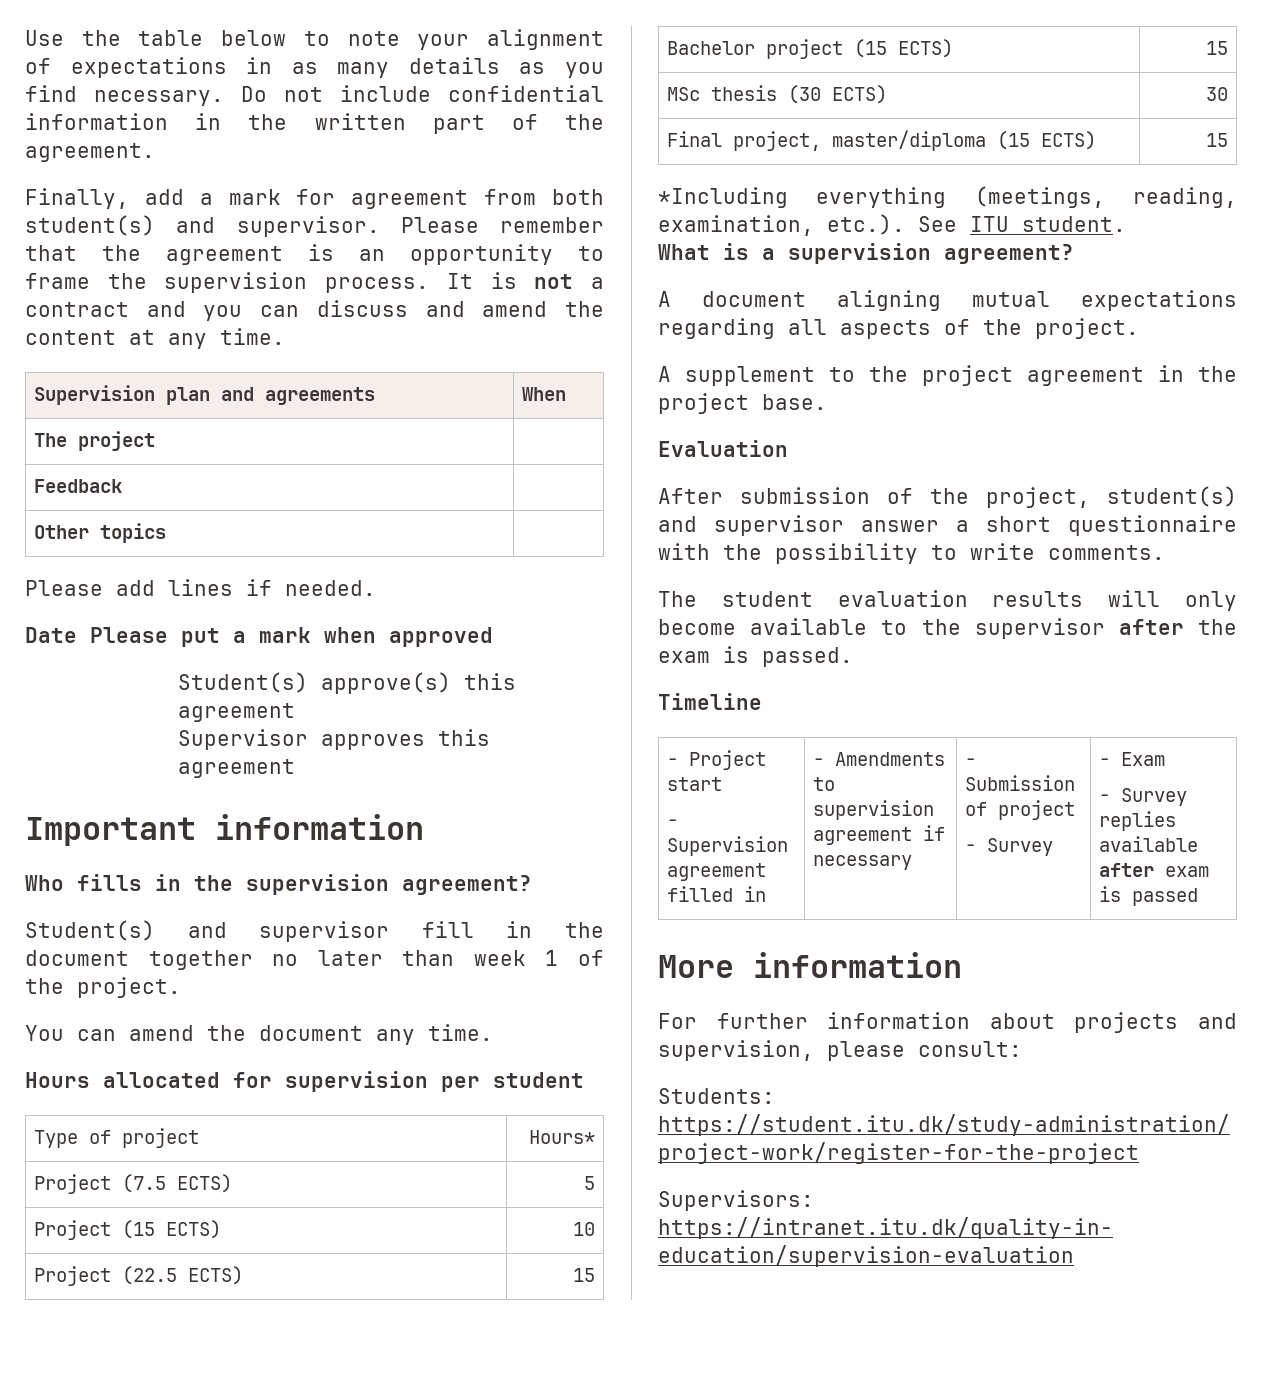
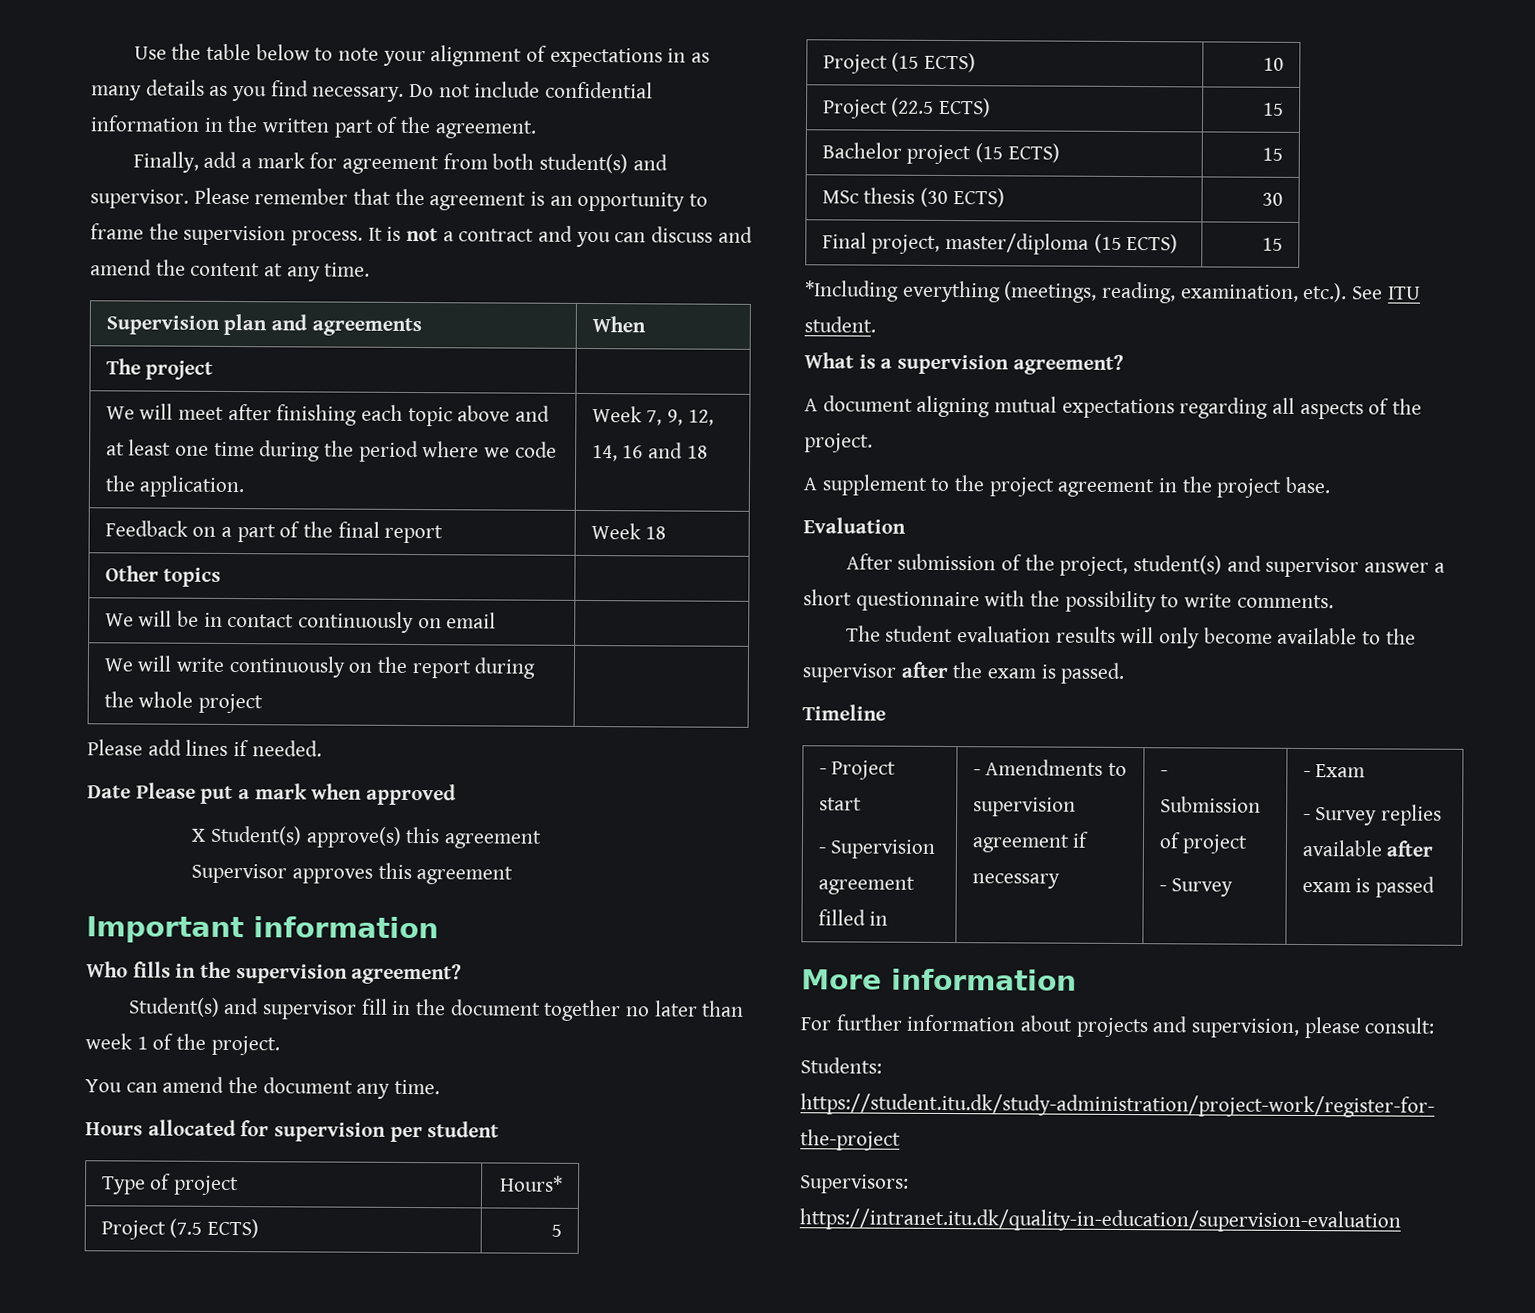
[34,479,123,493] [34,523,167,543] Feedback | // Other topics -> [105,403,551,427] [105,439,557,463] [104,475,245,498] [591,406,714,426] [591,442,708,462] [104,520,444,544] [590,523,667,540] [104,565,222,587] [104,610,497,634] [103,655,536,679] [103,691,264,714] We will meet after finishing each topic above and at least one time during the period where we code the application. | Week 7, 9, 12, 14, 16 and 18 // Feedback on a part of the final report | Week 18 // Other topics | // We will be in contact continuously on email | // We will write continuously on the report during the whole project
(493, 637) none -> [191,828,207,842] X

